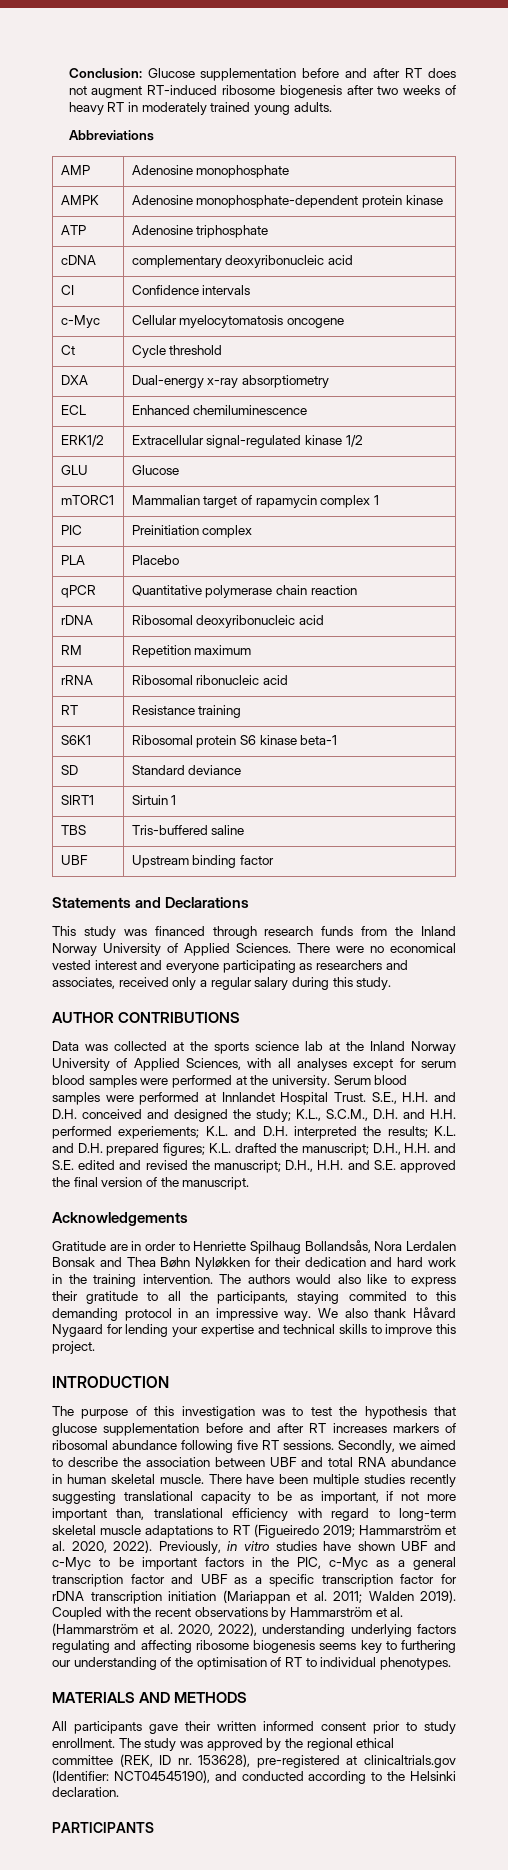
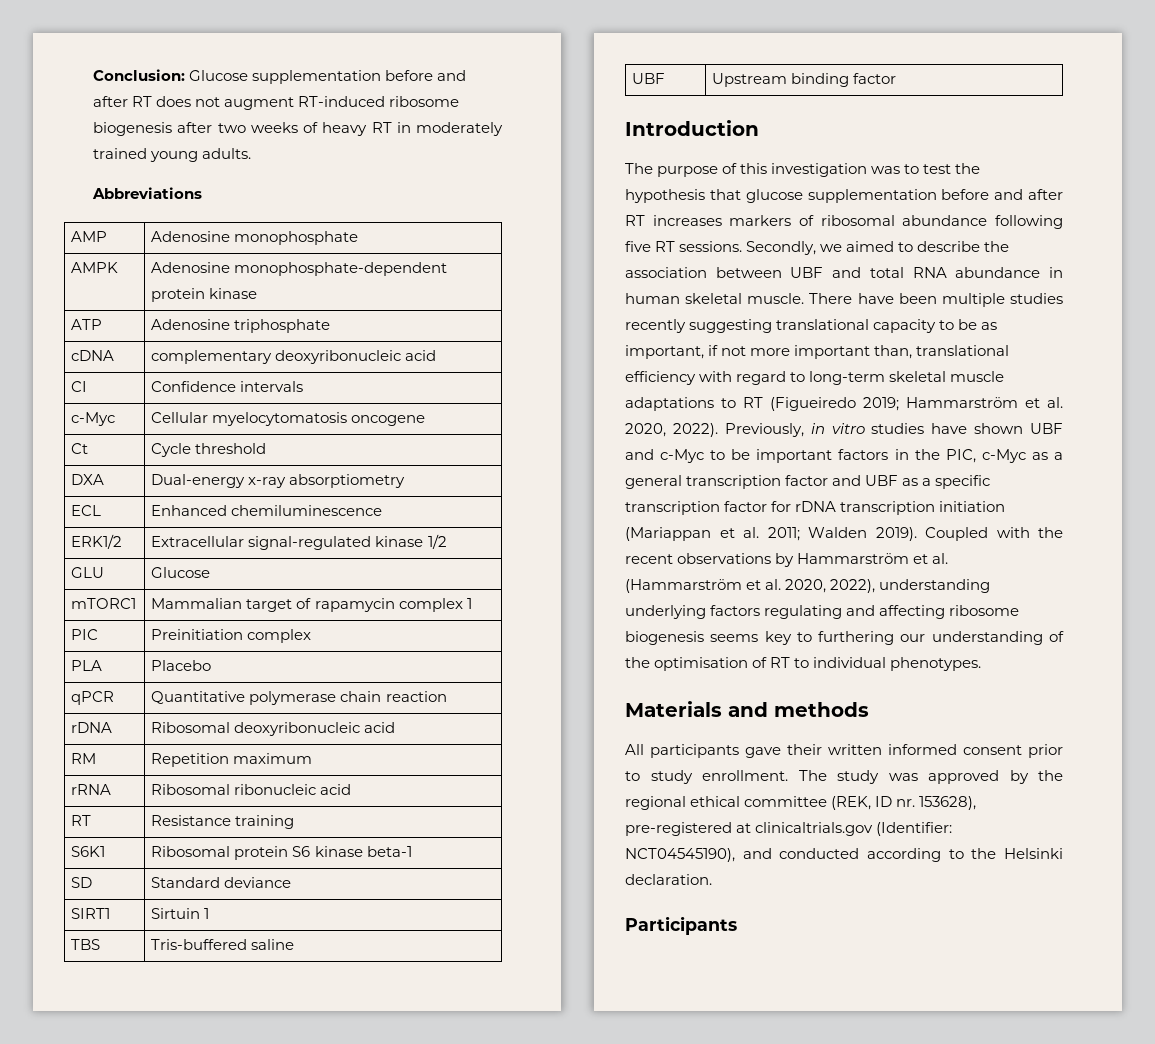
[52,897,250,908] [52,926,457,939] [52,943,456,956] [52,960,408,973] [52,977,392,990] [52,1012,241,1023] [52,1041,456,1054] [52,1058,456,1071] [52,1075,408,1088] [52,1092,456,1105] [52,1109,456,1122] [52,1126,456,1139] [52,1143,456,1156] [52,1160,456,1173] [52,1177,250,1190] [52,1212,188,1226] [52,1240,456,1254] [52,1257,457,1270] [52,1274,456,1287] [52,1291,457,1304] [52,1307,457,1321] [52,1324,456,1337] [52,1341,95,1354] [52,1376,169,1388] Statements and Declarations // This study was financed through research funds from the Inland Norway University of Applied Sciences. There were no economical vested interest and everyone participating as researchers and associates, received only a regular salary during this study. // AUTHOR CONTRIBUTIONS // Data was collected at the sports science lab at the Inland Norway University of Applied Sciences, with all analyses except for serum blood samples were performed at the university. Serum blood samples were performed at Innlandet Hospital Trust. S.E., H.H. and D.H. conceived and designed the study; K.L., S.C.M., D.H. and H.H. performed experiements; K.L. and D.H. interpreted the results; K.L. and D.H. prepared figures; K.L. drafted the manuscript; D.H., H.H. and S.E. edited and revised the manuscript; D.H., H.H. and S.E. approved the final version of the manuscript. // Acknowledgements // Gratitude are in order to Henriette Spilhaug Bollandsås, Nora Lerdalen Bonsak and Thea Bøhn Nyløkken for their dedication and hard work in the training intervention. The authors would also like to express their gratitude to all the participants, staying commited to this demanding protocol in an impressive way. We also thank Håvard Nygaard for lending your expertise and technical skills to improve this project. // INTRODUCTION -> [625,120,759,136] Introduction
[52,1692,248,1703] MATERIALS AND METHODS -> [625,701,869,717] Materials and methods
[52,1822,154,1833] PARTICIPANTS -> [625,916,737,935] Participants

